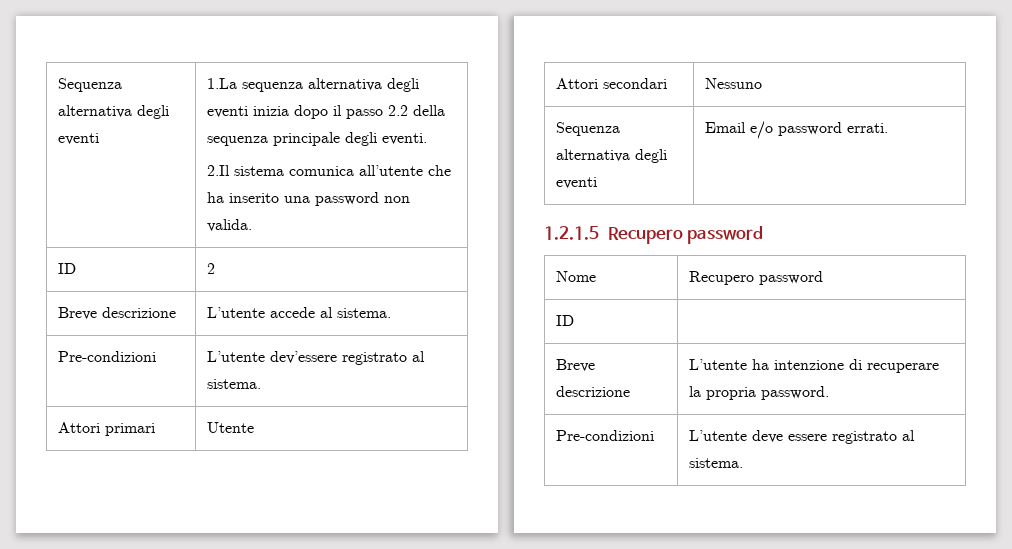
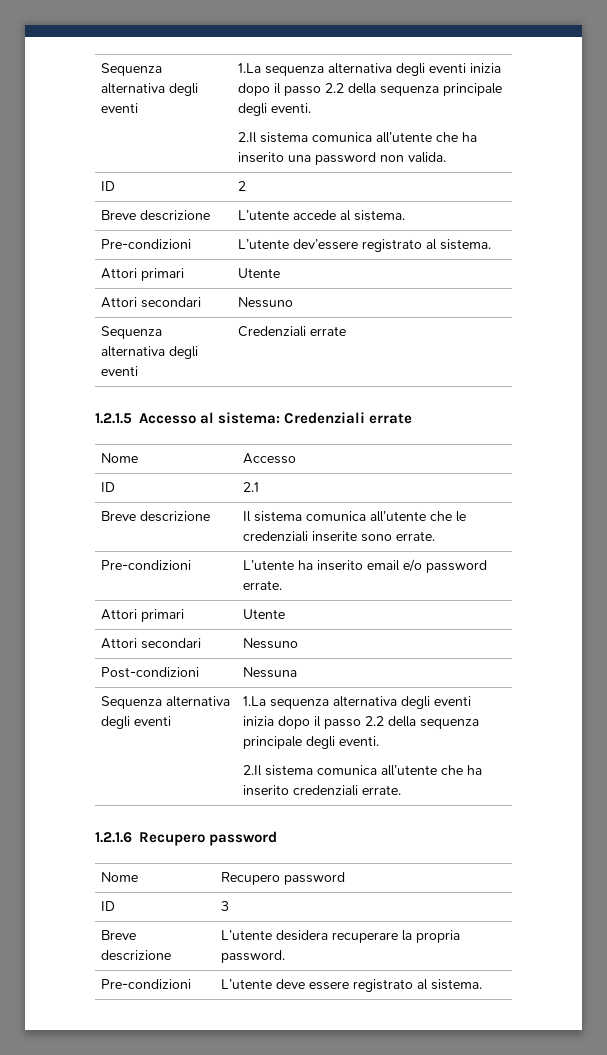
[704,121,888,139] [544,226,599,240] Email e/o password errati. // 1.2.1.5 -> [238,326,347,337] [95,412,413,424] [101,453,139,463] [243,453,297,464] [101,482,116,492] [243,482,260,492] [101,511,211,522] [243,511,467,522] [243,531,436,542] [101,560,192,570] [243,559,488,573] [243,580,283,590] [101,609,185,622] [243,609,286,619] [101,638,202,649] [243,638,299,649] [101,667,200,678] [243,667,298,678] [101,696,231,709] [101,716,172,729] [243,696,472,709] [243,716,480,729] [243,736,380,749] [243,765,483,776] [243,785,402,796] [95,832,132,843] Credenziali errate // 1.2.1.5 Accesso al sistema: Credenziali errate // Nome | Accesso // ID | 2.1 // Breve descrizione | Il sistema comunica all’utente che le credenziali inserite sono errate. // Pre-condizioni | L’utente ha inserito email e/o password errate. // Attori primari | Utente // Attori secondari | Nessuno // Post-condizioni | Nessuna // Sequenza alternativa degli eventi | 1.La sequenza alternativa degli eventi inizia dopo il passo 2.2 della sequenza principale degli eventi. // 2.Il sistema comunica all’utente che ha inserito credenziali errate. // 1.2.1.6
[555,359,595,372] [555,386,630,397] [688,359,862,370] // Breve descrizione | L’utente ha intenzione di -> [221,901,230,911] [101,930,137,940] [101,950,172,961] [221,930,329,941] 3 // Breve descrizione | L’utente desidera

